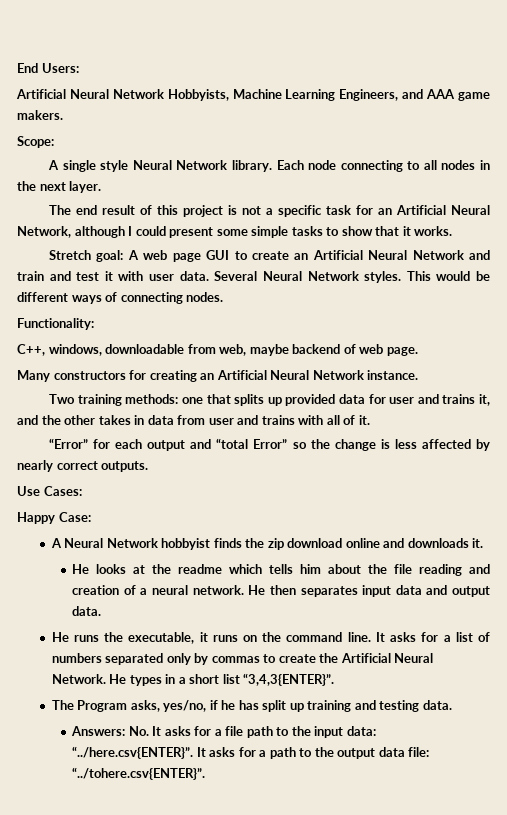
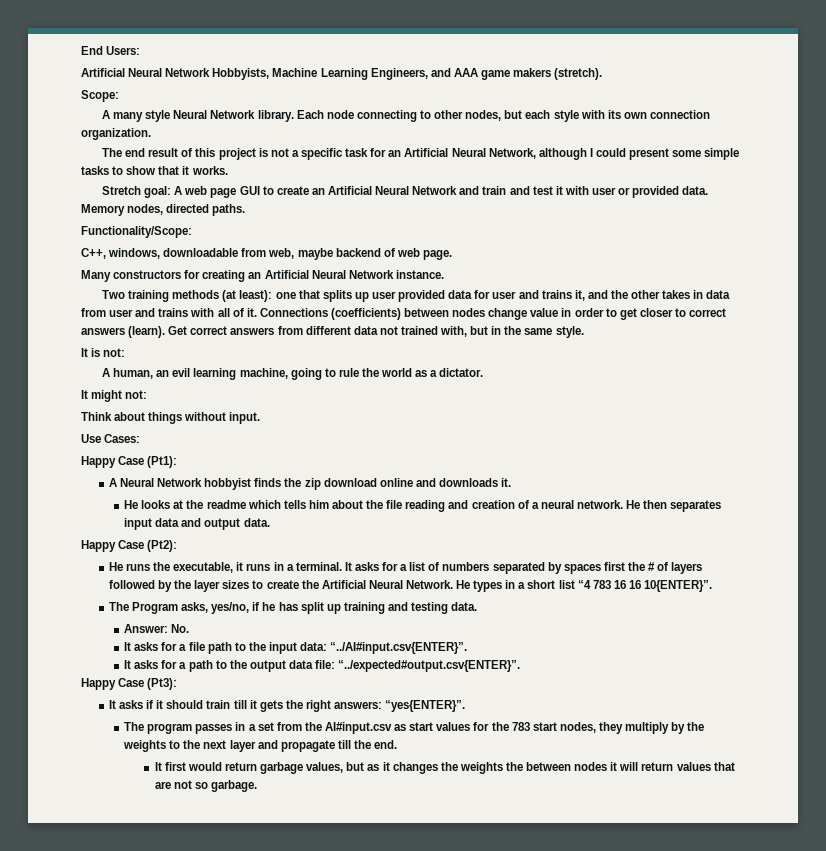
[17,110,63,120] makers. -> [513,68,603,80] makers (stretch).
[62,160,96,172] single -> [113,112,144,122] many
[423,160,491,170] [17,181,102,193] all nodes in the next layer. -> [434,110,710,122] [81,128,151,140] other nodes, but each style with its own connection organization.
[179,271,491,283] [17,292,224,304] [17,318,94,330] data. Several Neural Network styles. This would be different ways of connecting nodes. // Functionality: -> [618,186,709,198] [81,204,246,216] [81,226,192,238] or provided data. Memory nodes, directed paths. // Functionality/Scope:
[125,394,179,404] methods: -> [172,290,273,302] methods (at least):
(282, 401) none -> [371,291,396,299] user
[49,438,490,451] [17,460,149,472] // “Error” for each output and “total Error” so the change is less affected by nearly correct outputs. -> [259,308,727,320] [81,326,584,338] [81,348,126,357] [102,368,484,380] [81,390,148,402] [81,412,261,424] Connections (coefficients) between nodes change value in order to get closer to correct answers (learn). Get correct answers from different data not trained with, but in the same style. // It is not: // A human, an evil learning machine, going to rule the world as a dictator. // It might not: // Think about things without input.
[58,512,91,522] Case: -> [118,456,178,468] Case (Pt1):
(102, 611) none -> [81,540,178,552] // Happy Case (Pt2):
[243,632,371,642] on the command line. -> [273,562,342,571] in a terminal.
[166,653,260,665] only by commas -> [547,562,703,574] [108,580,250,592] by spaces first the # of layers followed by the layer sizes
[243,673,335,686] “3,4,3{ENTER}”. -> [577,580,713,592] “4 783 16 16 10{ENTER}”.
[71,726,126,736] Answers: -> [124,624,169,633] Answer:
(149, 731) none -> (190, 628) //
[72,746,194,759] “../here.csv{ENTER}”. -> [330,642,468,654] “../AI#input.csv{ENTER}”. //
[72,767,206,780] “../tohere.csv{ENTER}”. -> [338,660,521,672] [81,678,178,690] [108,700,466,712] [124,722,705,734] [123,740,398,752] [154,762,735,774] [154,780,258,792] “../expected#output.csv{ENTER}”. // Happy Case (Pt3): // It asks if it should train till it gets the right answers: “yes{ENTER}”. // The program passes in a set from the AI#input.csv as start values for the 783 start nodes, they multiply by the weights to the next layer and propagate till the end. // It first would return garbage values, but as it changes the weights the between nodes it will return values that are not so garbage.

